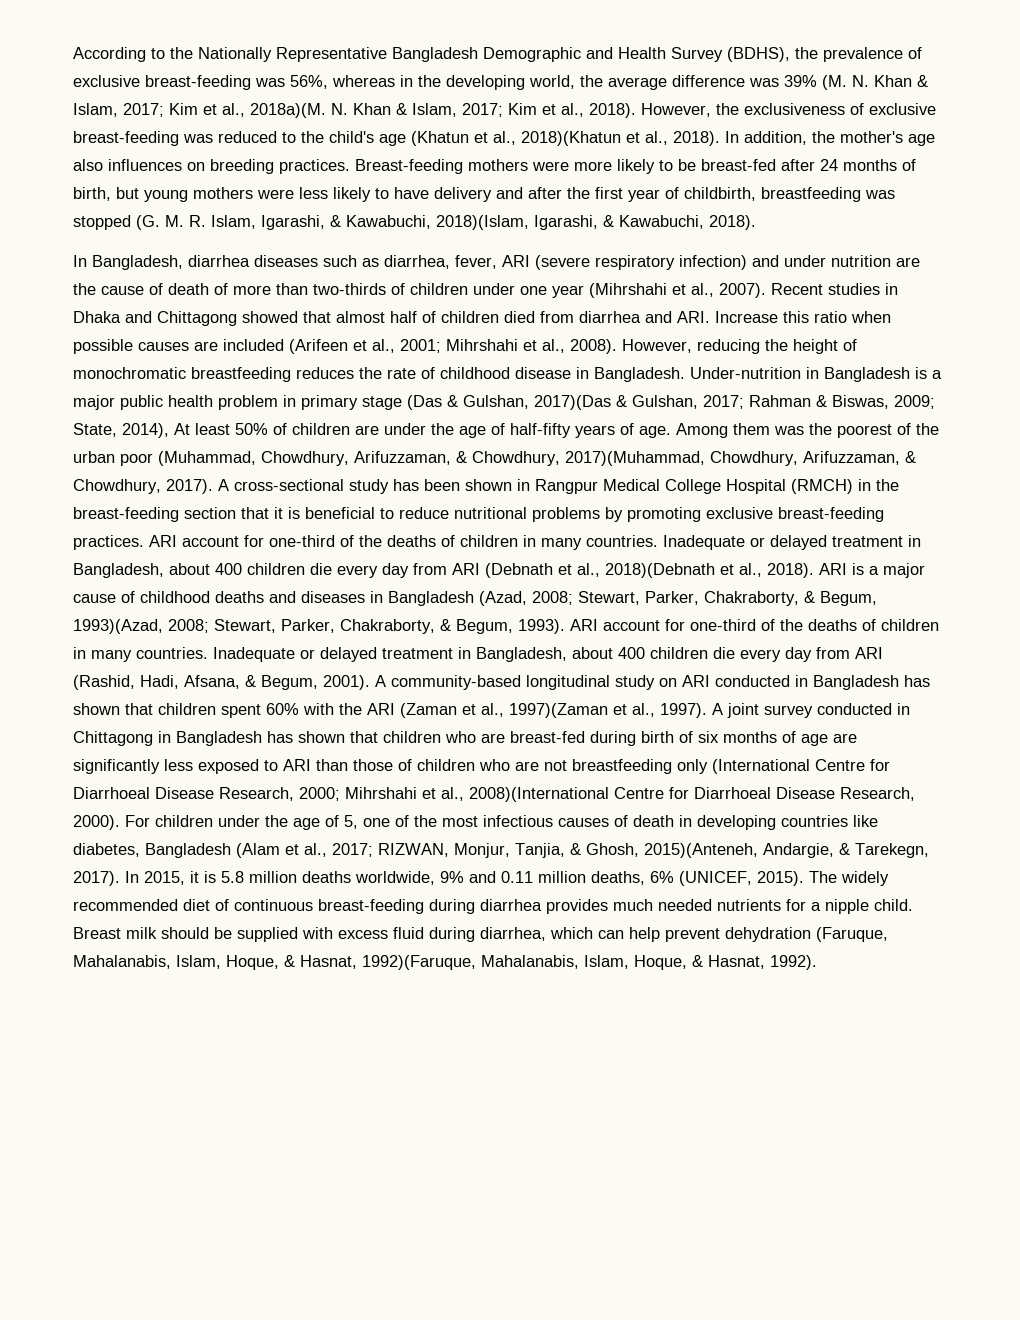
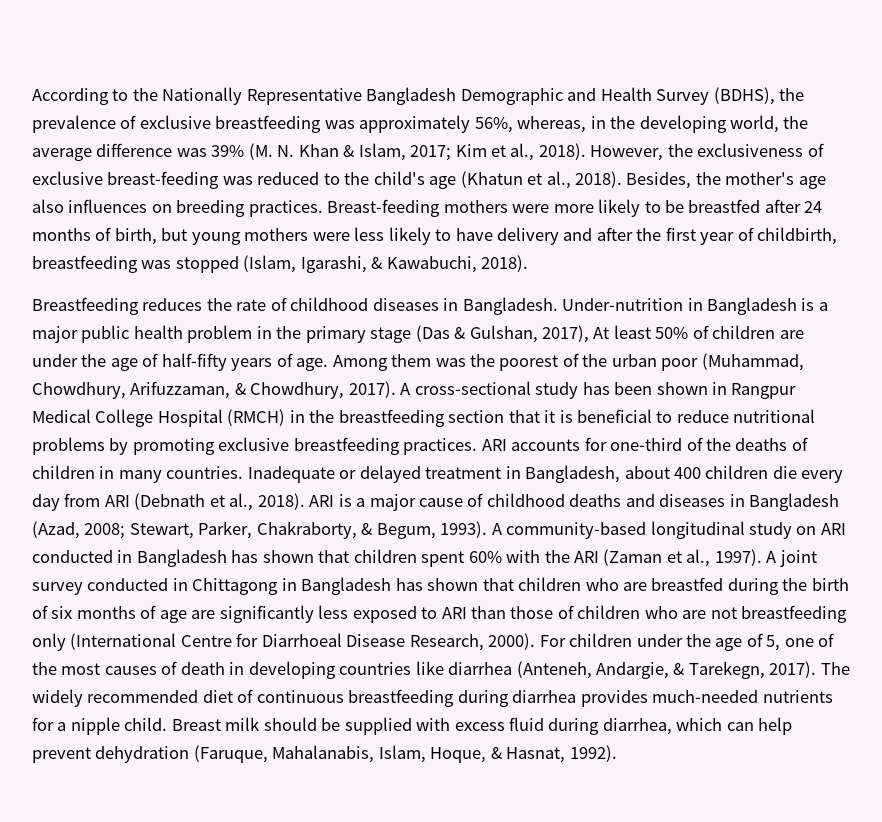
[145,75,395,90] breast-feeding was 56%, whereas -> [215,115,587,133] breastfeeding was approximately 56%, whereas,
[250,103,584,118] 2018a)(M. N. Khan & Islam, 2017; Kim et al., -> (535, 152) none
[521,131,807,146] 2018)(Khatun et al., 2018). In addition, -> [575,171,692,189] 2018). Besides,
[701,159,776,171] breast-fed -> [688,199,761,213] breastfed
[136,215,756,230] [73,255,920,270] [73,283,898,298] [73,311,891,326] [73,339,857,354] [73,367,291,382] (G. M. R. Islam, Igarashi, & Kawabuchi, 2018)(Islam, Igarashi, & Kawabuchi, 2018). // In Bangladesh, diarrhea diseases such as diarrhea, fever, ARI (severe respiratory infection) and under nutrition are the cause of death of more than two-thirds of children under one year (Mihrshahi et al., 2007). Recent studies in Dhaka and Chittagong showed that almost half of children died from diarrhea and ARI. Increase this ratio when possible causes are included (Arifeen et al., 2001; Mihrshahi et al., 2008). However, reducing the height of monochromatic breastfeeding -> [243,255,529,273] [32,297,139,315] (Islam, Igarashi, & Kawabuchi, 2018). // Breastfeeding
[515,367,571,379] disease -> [372,298,439,311] diseases
(296, 401) none -> [276,326,302,339] the
[534,395,935,410] [73,423,169,438] 2017)(Das & Gulshan, 2017; Rahman & Biswas, 2009; State, 2014), -> [542,325,590,343] 2017),
[565,451,916,466] [73,479,161,494] 2017)(Muhammad, Chowdhury, Arifuzzaman, & Chowdhury, -> (345, 390) none
[73,507,179,522] breast-feeding -> [338,409,445,427] breastfeeding
[778,507,884,522] breast-feeding -> [293,437,400,455] breastfeeding
[182,536,239,547] account -> [511,439,581,451] accounts
[605,563,762,578] 2018)(Debnath et al., -> (254, 502) none
[73,619,939,634] [73,647,883,662] [73,675,370,690] 1993)(Azad, 2008; Stewart, Parker, Chakraborty, & Begum, 1993). ARI account for one-third of the deaths of children in many countries. Inadequate or delayed treatment in Bangladesh, about 400 children die every day from ARI (Rashid, Hadi, Afsana, & Begum, 2001). -> [440,521,488,538] 1993).
[509,703,655,718] 1997)(Zaman et al., -> (711, 558) none
[510,731,636,746] breast-fed during -> [651,577,808,595] breastfed during the
[299,787,915,802] 2000; Mihrshahi et al., 2008)(International Centre for Diarrhoeal Disease Research, -> (484, 642) none
[483,815,553,827] infectious -> (101, 669) none
[73,843,929,858] [73,871,804,886] diabetes, Bangladesh (Alam et al., 2017; RIZWAN, Monjur, Tanjia, & Ghosh, 2015)(Anteneh, Andargie, & Tarekegn, 2017). In 2015, it is 5.8 million deaths worldwide, 9% and 0.11 million deaths, 6% (UNICEF, 2015). -> [448,661,817,679] diarrhea (Anteneh, Andargie, & Tarekegn, 2017).
[318,899,424,914] breast-feeding -> [348,689,455,707] breastfeeding
[613,899,712,911] much needed -> [652,690,759,703] much-needed
[362,955,765,970] 1992)(Faruque, Mahalanabis, Islam, Hoque, & Hasnat, -> (566, 755) none

